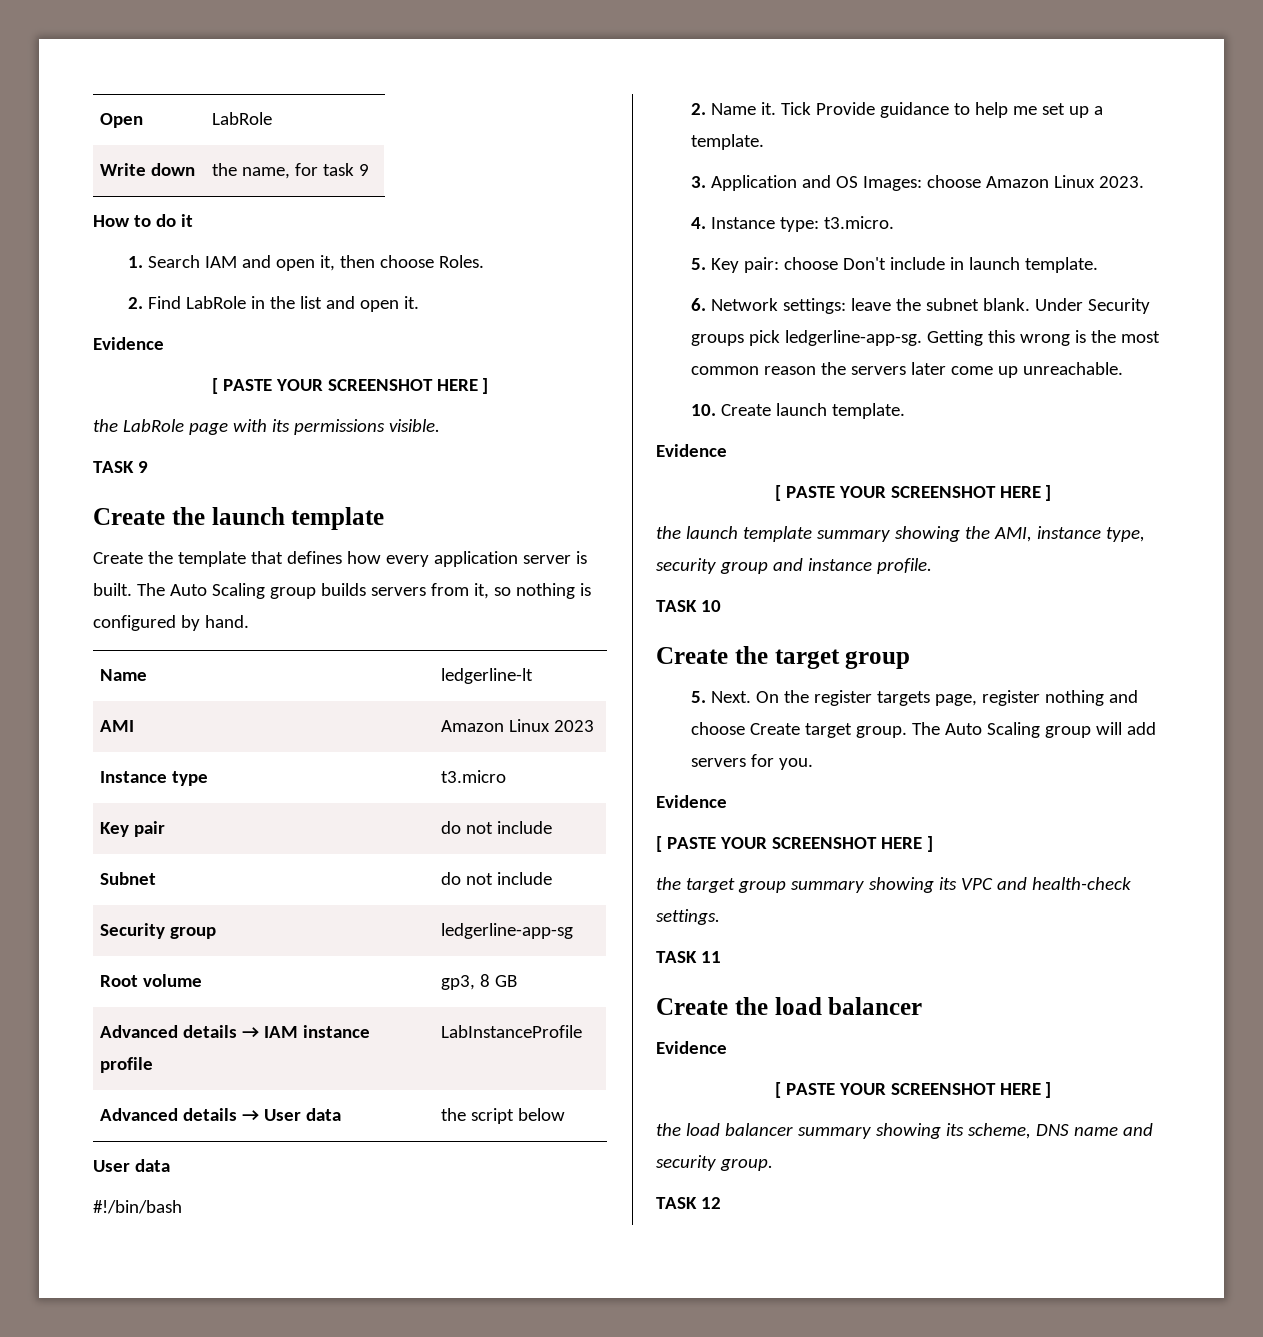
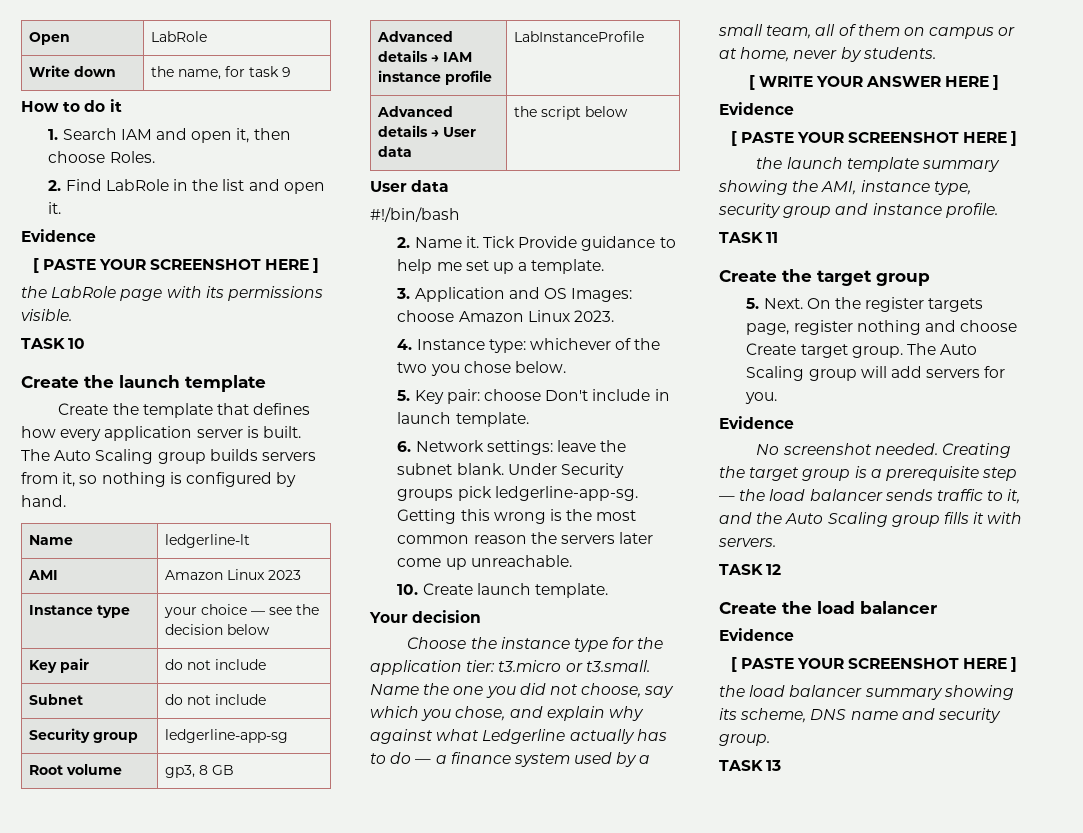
[137,461,148,473] 9 -> [68,338,86,349] 10
[441,770,507,783] t3.micro -> [164,604,320,618] [165,624,271,635] your choice — see the decision below
[824,216,895,229] t3.micro. -> [529,338,661,350] [397,361,566,376] whichever of the two you chose below.
(906, 411) none -> [369,610,482,623] [407,637,664,652] [370,660,650,675] [370,683,675,698] [370,706,644,721] [370,729,667,744] [370,752,651,767] [718,24,1016,39] [719,47,936,62] [748,75,1000,90] // Your decision // Choose the instance type for the application tier: t3.micro or t3.small. Name the one you did not choose, say which you chose, and explain why against what Ledgerline actually has to do — a finance system used by a small team, all of them on campus or at home, never by students. // [ WRITE YOUR ANSWER HERE ]
[700,600,721,612] 10 -> [766,232,779,243] 11
[656,836,933,852] [656,877,1131,893] [656,909,720,925] [656,951,721,963] [ PASTE YOUR SCREENSHOT HERE ] // the target group summary showing its VPC and health-check settings. // TASK 11 -> [756,443,1011,458] [719,466,1018,481] [718,489,1021,504] [719,512,1023,527] [718,538,776,547] [719,564,782,575] No screenshot needed. Creating the target group is a prerequisite step — the load balancer sends traffic to it, and the Auto Scaling group fills it with servers. // TASK 12
[700,1197,721,1209] 12 -> [766,760,782,771] 13

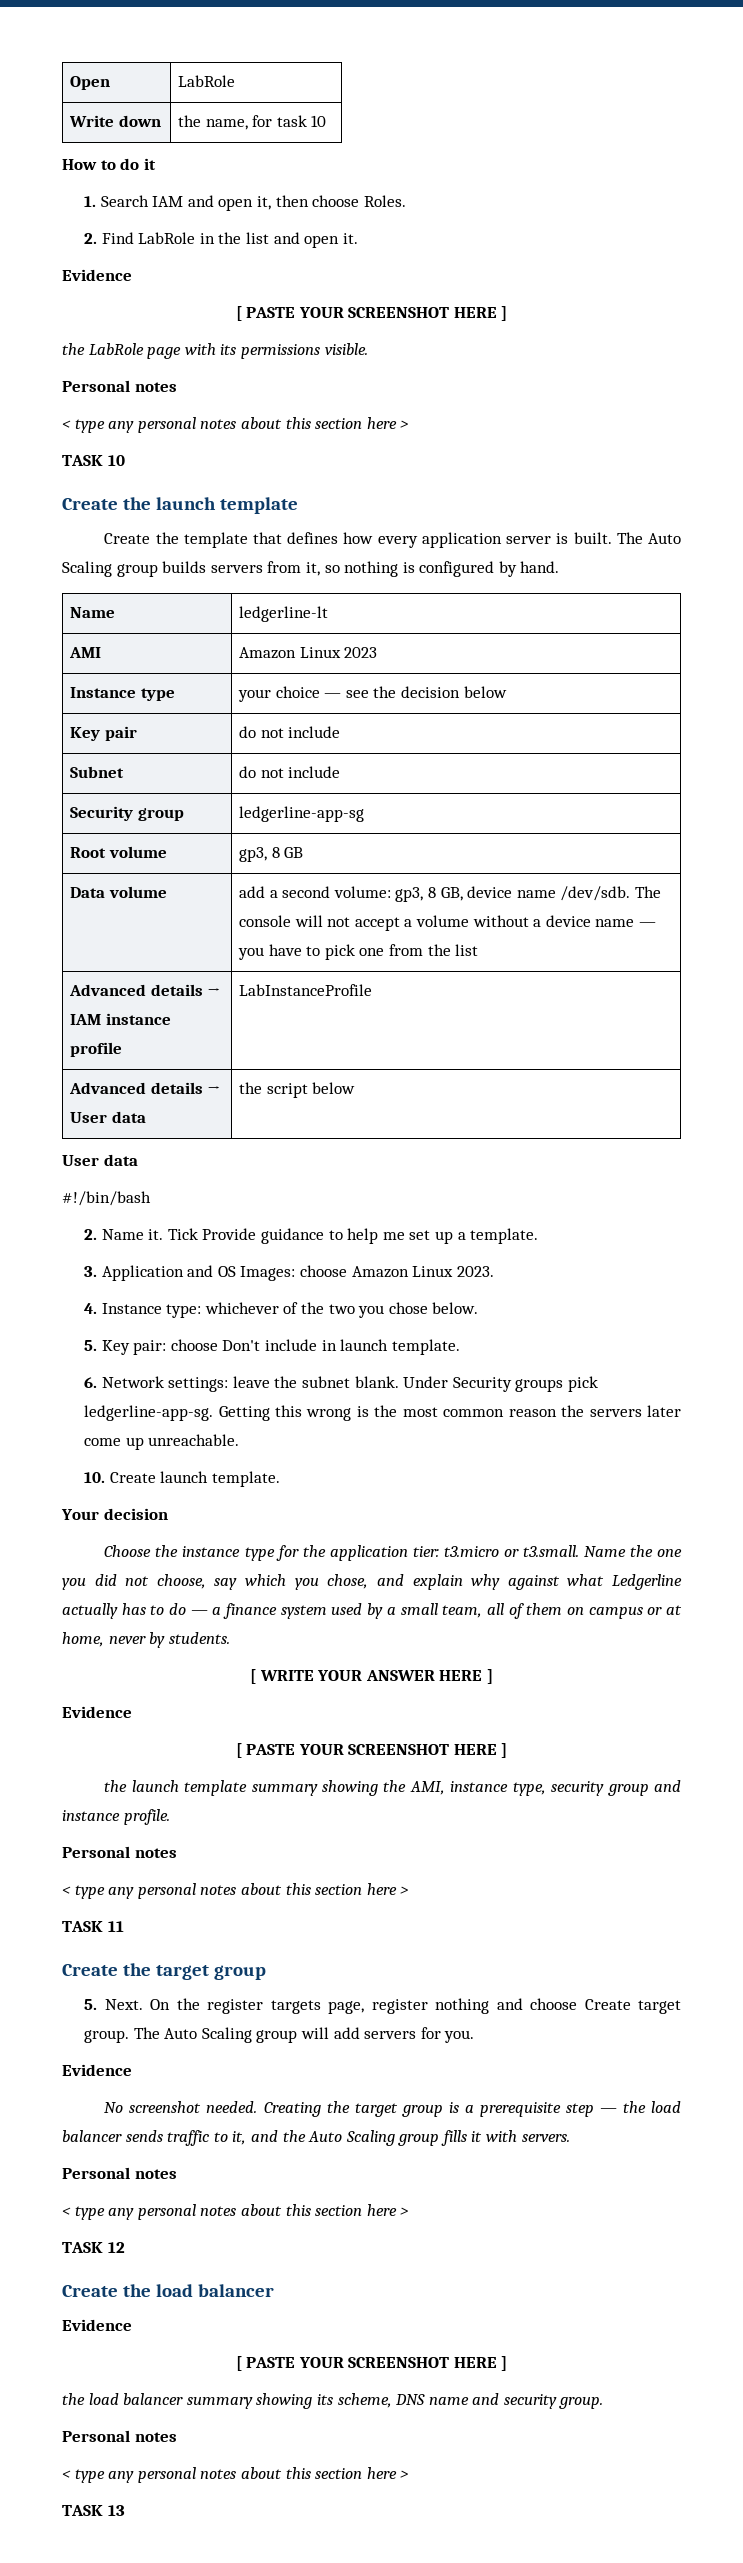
[282,67,292,77] 9 -> [311,115,327,127] 10
(72, 315) none -> [62,380,177,392] [62,417,409,433] // Personal notes // < type any personal notes about this section here >
(235, 770) none -> [70,886,167,898] [239,886,661,902] [239,915,656,931] [238,944,479,960] // Data volume | add a second volume: gp3, 8 GB, device name /dev/sdb. The console will not accept a volume without a device name — you have to pick one from the list
(998, 210) none -> [62,1846,177,1858] [62,1883,409,1899] // Personal notes // < type any personal notes about this section here >
(776, 542) none -> [62,2167,177,2179] [62,2204,409,2220] // Personal notes // < type any personal notes about this section here >
(770, 740) none -> [62,2430,177,2442] [62,2467,409,2483] // Personal notes // < type any personal notes about this section here >

